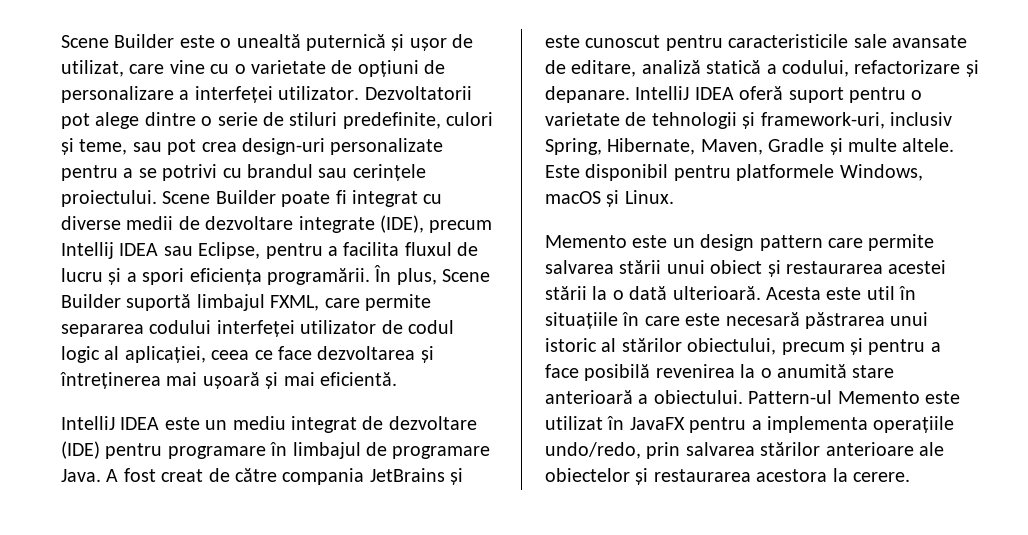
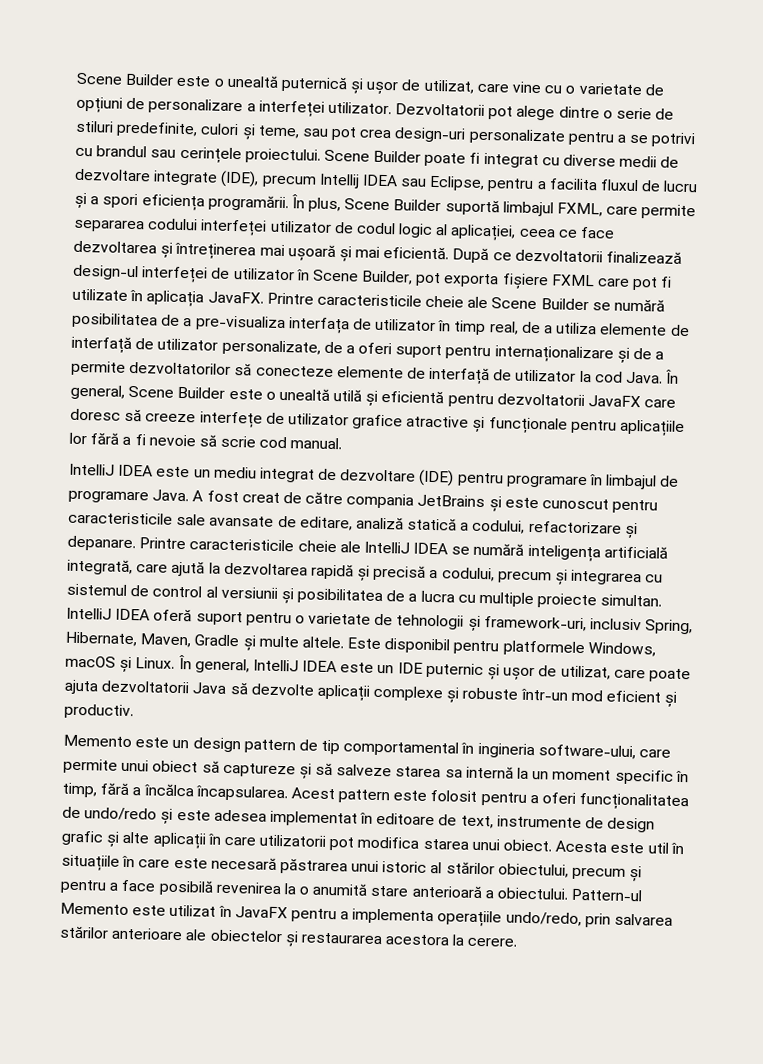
(397, 379) none -> [452,247,683,264] [72,264,673,291] [72,288,666,312] [72,312,690,337] [71,335,665,363] [71,360,680,385] [70,384,677,408] [70,408,686,437] [69,432,343,450] După ce dezvoltatorii finalizează design-ul interfeței de utilizator în Scene Builder, pot exporta fișiere FXML care pot fi utilizate în aplicația JavaFX. Printre caracteristicile cheie ale Scene Builder se numără posibilitatea de a pre-visualiza interfața de utilizator în timp real, de a utiliza elemente de interfață de utilizator personalizate, de a oferi suport pentru internaționalizare și de a permite dezvoltatorilor să conecteze elemente de interfață de utilizator la cod Java. În general, Scene Builder este o unealtă utilă și eficientă pentru dezvoltatorii JavaFX care doresc să creeze interfețe de utilizator grafice atractive și funcționale pentru aplicațiile lor fără a fi nevoie să scrie cod manual.
(630, 94) none -> [139,537,668,562] [67,558,664,586] [66,583,663,609] Printre caracteristicile cheie ale IntelliJ IDEA se numără inteligența artificială integrată, care ajută la dezvoltarea rapidă și precisă a codului, precum și integrarea cu sistemul de control al versiunii și posibilitatea de a lucra cu multiple proiecte simultan.
(674, 197) none -> [178,654,691,683] [64,679,678,707] [64,703,134,720] În general, IntelliJ IDEA este un IDE puternic și ușor de utilizat, care poate ajuta dezvoltatorii Java să dezvolte aplicații complexe și robuste într-un mod eficient și productiv.
[828,234,935,251] [545,260,947,277] [545,286,761,300] care permite salvarea stării unui obiect și restaurarea acestei stării la o dată ulterioară. -> [298,739,672,760] [63,758,689,785] [62,782,690,811] [62,806,656,833] [61,830,553,852] de tip comportamental în ingineria software-ului, care permite unui obiect să captureze și să salveze starea sa internă la un moment specific în timp, fără a încălca încapsularea. Acest pattern este folosit pentru a oferi funcționalitatea de undo/redo și este adesea implementat în editoare de text, instrumente de design grafic și alte aplicații în care utilizatorii pot modifica starea unui obiect.

